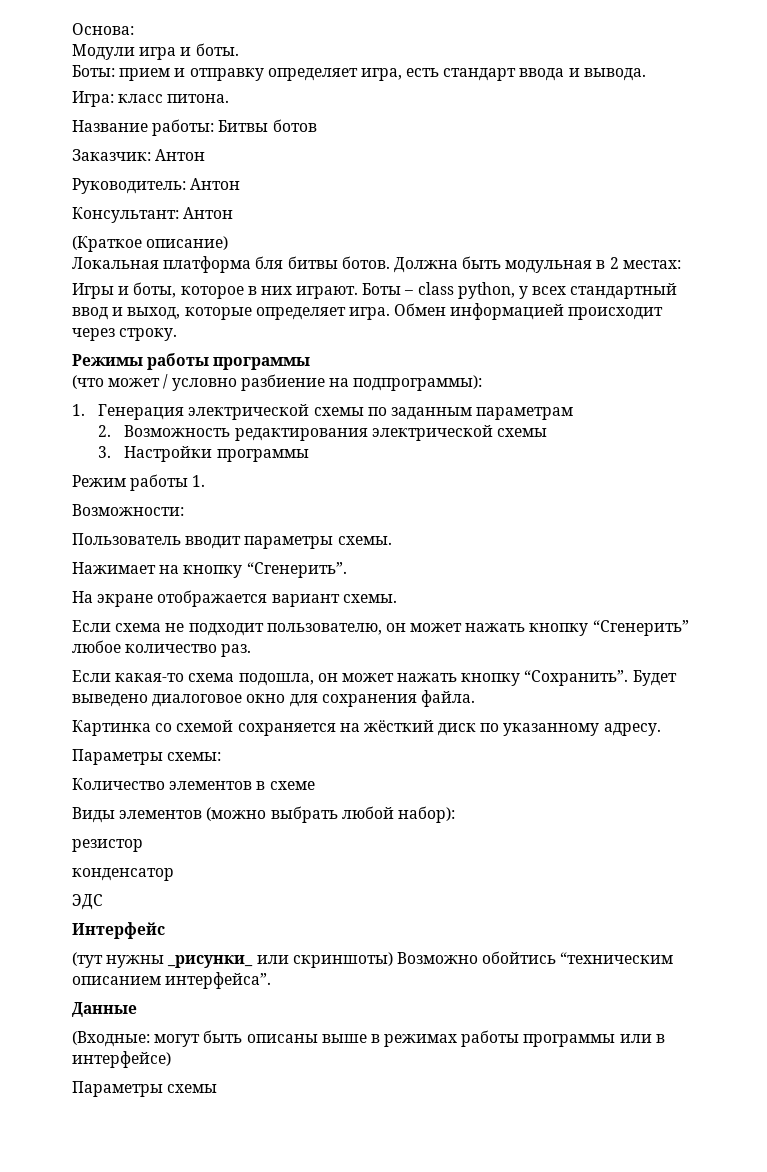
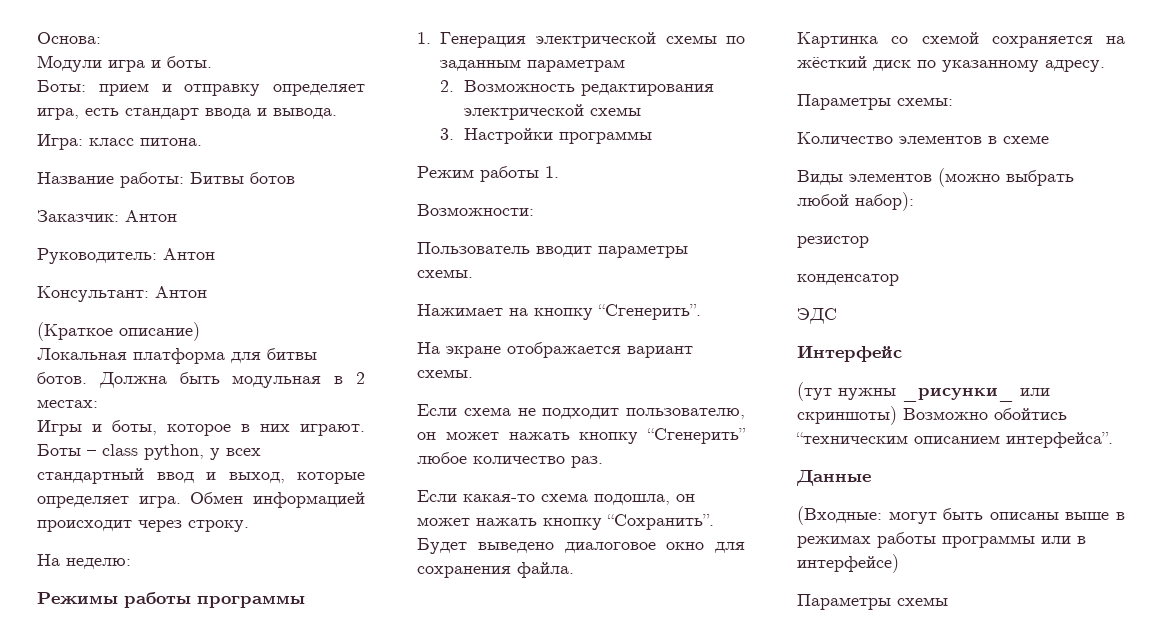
[255,256,284,269] бля -> [231,352,261,363] для
(178, 334) none -> [37,554,131,569] // На неделю:
[72,374,483,391] // (что может / условно разбиение на подпрограммы): -> (305, 601) none

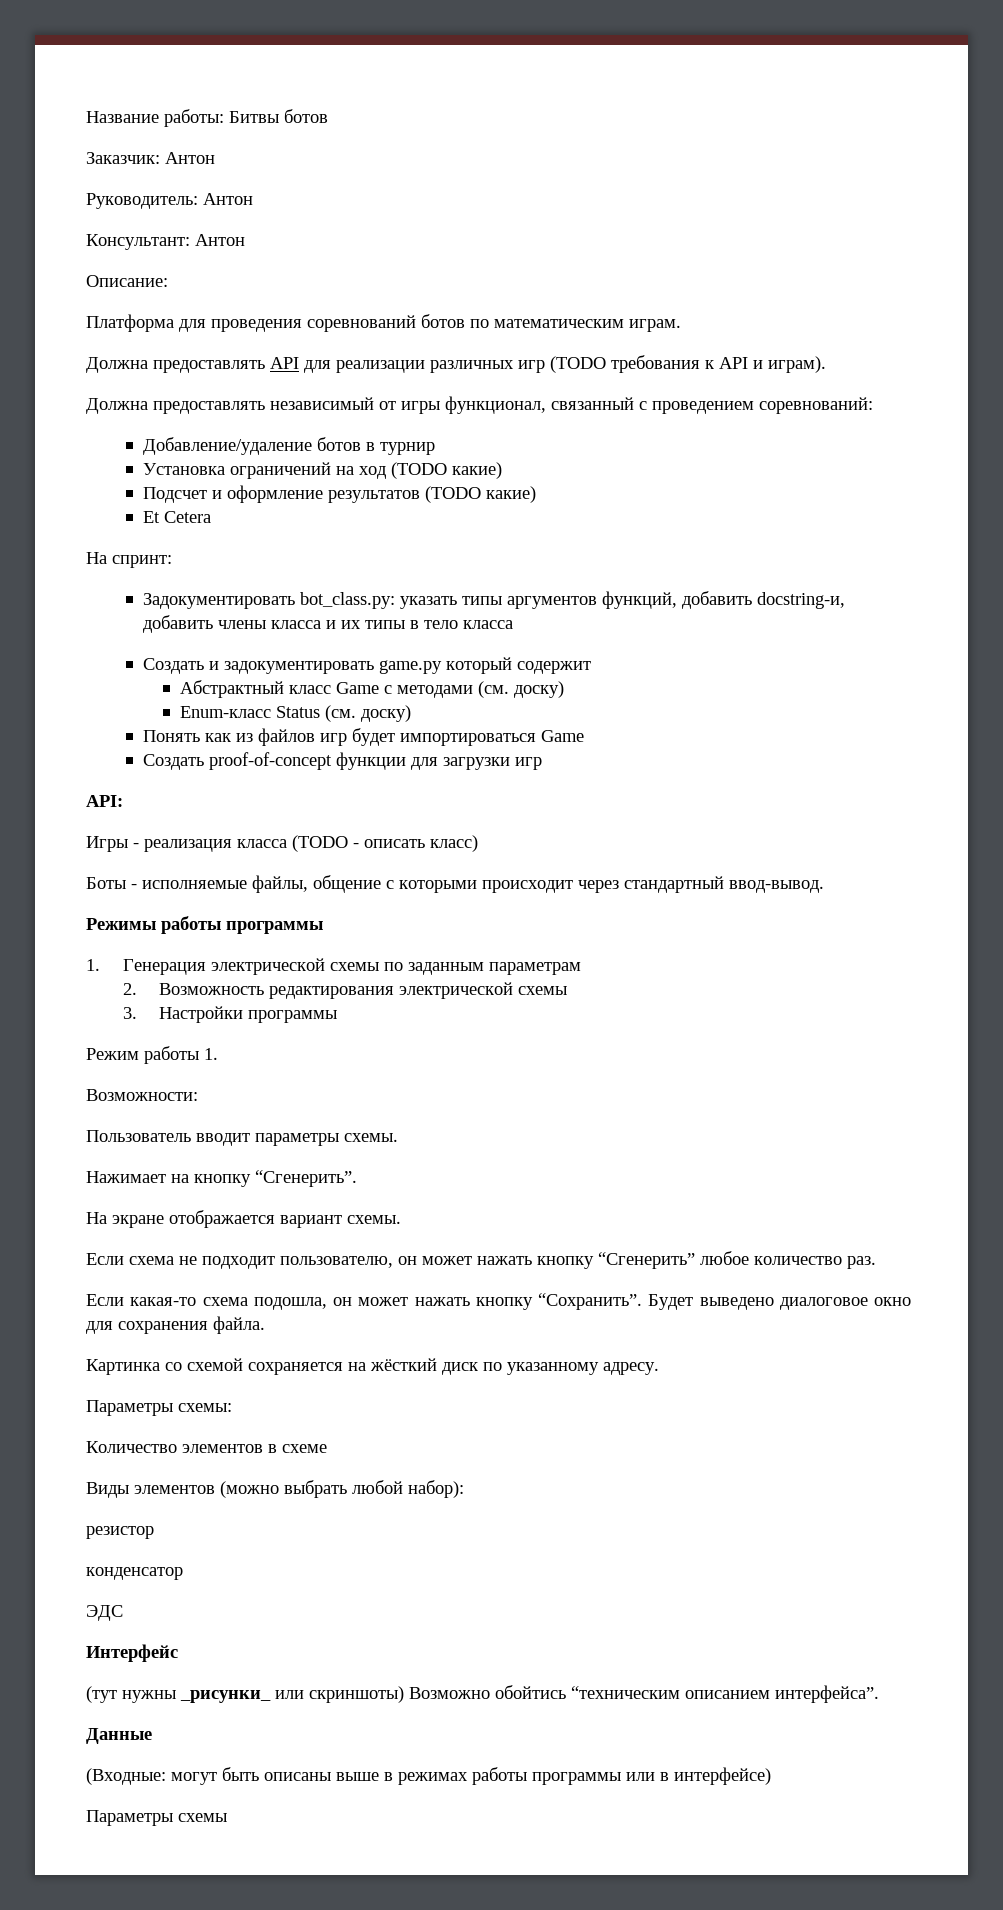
[37,32,101,44] [37,55,212,72] [37,80,365,96] [37,108,337,120] [37,134,202,150] Основа: // Модули игра и боты. // Боты: прием и отправку определяет игра, есть стандарт ввода и вывода. // Игра: класс питона. // -> (86, 117) none
[37,322,200,341] [37,348,317,364] [37,372,366,388] [37,399,98,408] [37,420,365,436] [37,444,261,460] [37,468,365,484] [37,492,365,508] [37,520,249,532] [37,554,131,569] (Краткое описание) // Локальная платформа для битвы ботов. Должна быть модульная в 2 местах: // Игры и боты, которое в них играют. Боты – class python, у всех стандартный ввод и выход, которые определяет игра. Обмен информацией происходит через строку. // На неделю: -> [86,275,168,287] [86,314,681,332] [86,355,826,373] [86,396,873,414] [142,437,435,455] [142,462,502,479] [142,485,536,503] [142,511,211,523] [86,552,172,568] [142,591,845,609] [142,615,513,633] [142,657,591,674] [179,680,564,698] [179,705,411,722] [142,728,584,746] [142,752,542,770] [86,795,123,807] [86,835,478,852] [86,875,824,893] Описание: // Платформа для проведения соревнований ботов по математическим играм. // Должна предоставлять API для реализации различных игр (TODO требования к API и играм). // Должна предоставлять независимый от игры функционал, связанный с проведением соревнований: // Добавление/удаление ботов в турнир // Установка ограничений на ход (TODO какие) // Подсчет и оформление результатов (TODO какие) // Et Cetera // На спринт: // Задокументировать bot_class.py: указать типы аргументов функций, добавить docstring-и, добавить члены класса и их типы в тело класса // Создать и задокументировать game.py который содержит // Абстрактный класс Game с методами (см. доску) // Enum-класс Status (см. доску) // Понять как из файлов игр будет импортироваться Game // Создать proof-of-concept функции для загрузки игр // API: // Игры - реализация класса (TODO - описать класс) // Боты - исполняемые файлы, общение с которыми происходит через стандартный ввод-вывод.

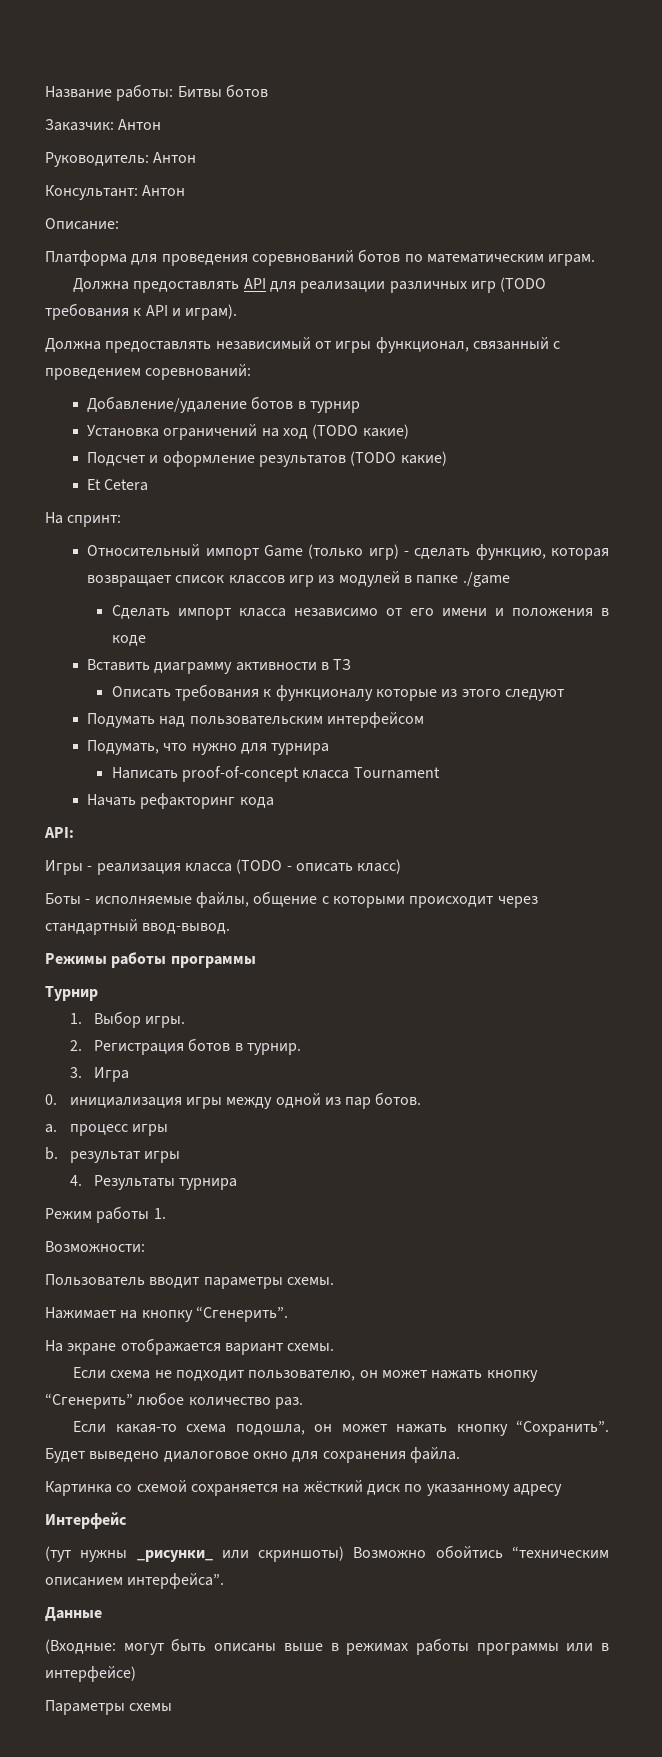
[142,591,845,609] [142,615,513,633] [142,657,591,674] [179,680,564,698] [179,705,411,722] [142,728,584,746] [142,752,542,770] Задокументировать bot_class.py: указать типы аргументов функций, добавить docstring-и, добавить члены класса и их типы в тело класса // Создать и задокументировать game.py который содержит // Абстрактный класс Game с методами (см. доску) // Enum-класс Status (см. доску) // Понять как из файлов игр будет импортироваться Game // Создать proof-of-concept функции для загрузки игр -> [87,544,610,560] [87,571,510,587] [111,605,609,620] [111,635,146,646] [87,659,352,674] [111,684,564,701] [87,712,425,728] [87,740,330,755] [111,766,440,782] [87,793,274,809] Относительный импорт Game (только игр) - сделать функцию, которая возвращает список классов игр из модулей в папке ./game // Сделать импорт класса независимо от его имени и положения в коде // Вставить диаграмму активности в ТЗ // Описать требования к функционалу которые из этого следуют // Подумать над пользовательским интерфейсом // Подумать, что нужно для турнира // Написать proof-of-concept класса Tournament // Начать рефакторинг кода
[86,958,581,975] [122,982,568,999] [122,1006,338,1023] 1. Генерация электрической схемы по заданным параметрам // 2. Возможность редактирования электрической схемы // 3. Настройки программы -> [45,986,98,1001] [69,1011,186,1028] [69,1038,302,1055] [69,1067,130,1082] [45,1092,422,1109] [45,1124,168,1136] [45,1147,180,1163] [69,1175,238,1190] Турнир // 1. Выбор игры. // 2. Регистрация ботов в турнир. // 3. Игра // 0. инициализация игры между одной из пар ботов. // a. процесс игры // b. результат игры // 4. Результаты турнира
[603,1362,659,1375] [86,1400,232,1416] [86,1441,327,1453] [86,1480,464,1498] [86,1526,154,1539] [86,1567,183,1580] [86,1605,123,1621] адресу. // Параметры схемы: // Количество элементов в схеме // Виды элементов (можно выбрать любой набор): // резистор // конденсатор // ЭДС -> [512,1484,562,1496] адресу

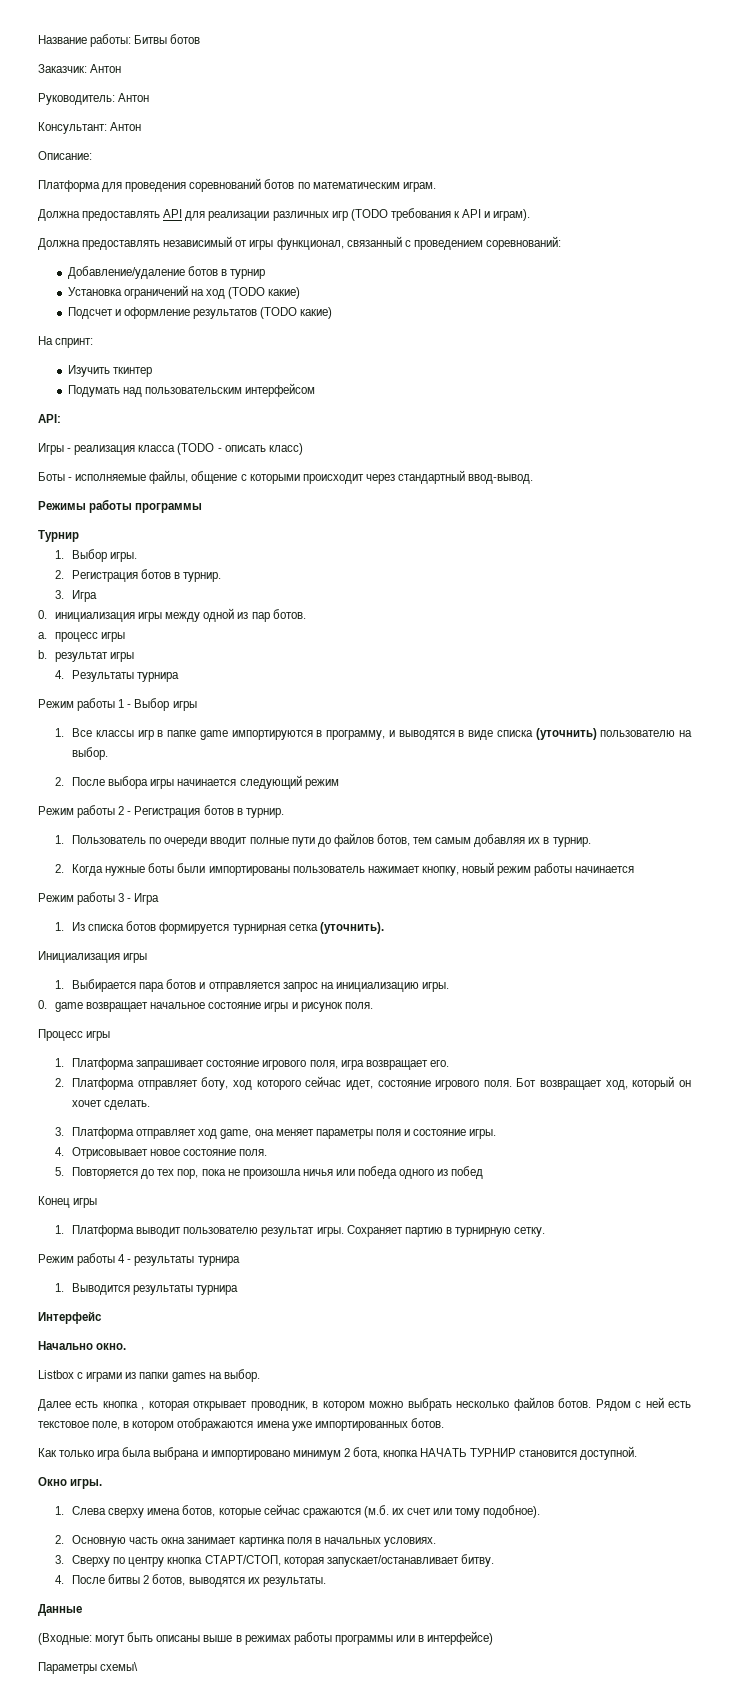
[87,479,149,491] // Et Cetera -> (333, 313) none
[87,544,610,560] [87,571,510,587] [111,605,609,620] [111,635,146,646] [87,659,352,674] [111,684,564,701] [87,712,425,728] [87,740,330,755] [111,766,440,782] [87,793,274,809] Относительный импорт Game (только игр) - сделать функцию, которая возвращает список классов игр из модулей в папке ./game // Сделать импорт класса независимо от его имени и положения в коде // Вставить диаграмму активности в ТЗ // Описать требования к функционалу которые из этого следуют // Подумать над пользовательским интерфейсом // Подумать, что нужно для турнира // Написать proof-of-concept класса Tournament // Начать рефакторинг кода -> [67,365,152,377] [67,383,316,397] Изучить ткинтер // Подумать над пользовательским интерфейсом
[153,1208,166,1219] [45,1241,145,1252] [45,1274,334,1289] [45,1306,288,1322] [45,1338,335,1355] [73,1367,538,1382] [45,1392,303,1409] [73,1420,609,1436] [45,1447,460,1463] [45,1480,562,1496] [45,1512,127,1529] [45,1545,609,1562] [45,1573,225,1589] 1. // Возможности: // Пользователь вводит параметры схемы. // Нажимает на кнопку “Сгенерить”. // На экране отображается вариант схемы. // Если схема не подходит пользователю, он может нажать кнопку “Сгенерить” любое количество раз. // Если какая-то схема подошла, он может нажать кнопку “Сохранить”. Будет выведено диалоговое окно для сохранения файла. // Картинка со схемой сохраняется на жёсткий диск по указанному адресу // Интерфейс // (тут нужны _рисунки_ или скриншоты) Возможно обойтись “техническим описанием интерфейса”. -> [118,698,197,711] [55,728,692,740] [72,747,109,760] [55,775,339,789] [38,805,284,818] [55,833,591,847] [55,862,635,876] [38,892,160,905] [55,921,384,934] [38,951,148,963] [55,979,449,992] [38,1000,373,1012] [38,1029,111,1041] [55,1058,449,1070] [55,1076,691,1090] [72,1100,151,1110] [55,1127,497,1139] [55,1147,268,1159] [55,1166,484,1179] [38,1196,98,1208] [55,1225,546,1237] [38,1253,240,1266] [55,1283,239,1295] [38,1311,102,1324] [38,1341,127,1350] [38,1369,260,1382] [38,1397,691,1411] [38,1418,444,1431] [38,1446,638,1460] [38,1477,103,1489] [55,1504,541,1518] [55,1535,436,1547] [55,1554,494,1567] [55,1574,326,1587] 1 - Выбор игры // 1. Все классы игр в папке game импортируются в программу, и выводятся в виде списка (уточнить) пользователю на выбор. // 2. После выбора игры начинается следующий режим // Режим работы 2 - Регистрация ботов в турнир. // 1. Пользователь по очереди вводит полные пути до файлов ботов, тем самым добавляя их в турнир. // 2. Когда нужные боты были импортированы пользователь нажимает кнопку, новый режим работы начинается // Режим работы 3 - Игра // 1. Из списка ботов формируется турнирная сетка (уточнить). // Инициализация игры // 1. Выбирается пара ботов и отправляется запрос на инициализацию игры. // 0. game возвращает начальное состояние игры и рисунок поля. // Процесс игры // 1. Платформа запрашивает состояние игрового поля, игра возвращает его. // 2. Платформа отправляет боту, ход которого сейчас идет, состояние игрового поля. Бот возвращает ход, который он хочет сделать. // 3. Платформа отправляет ход game, она меняет параметры поля и состояние игры. // 4. Отрисовывает новое состояние поля. // 5. Повторяется до тех пор, пока не произошла ничья или победа одного из побед // Конец игры // 1. Платформа выводит пользователю результат игры. Сохраняет партию в турнирную сетку. // Режим работы 4 - результаты турнира // 1. Выводится результаты турнира // Интерфейс // Начально окно. // Listbox c играми из папки games на выбор. // Далее есть кнопка , которая открывает проводник, в котором можно выбрать несколько файлов ботов. Рядом с ней есть текстовое поле, в котором отображаются имена уже импортированных ботов. // Как только игра была выбрана и импортировано минимум 2 бота, кнопка НАЧАТЬ ТУРНИР становится доступной. // Окно игры. // 1. Слева сверху имена ботов, которые сейчас сражаются (м.б. их счет или тому подобное). // 2. Основную часть окна занимает картинка поля в начальных условиях. // 3. Сверху по центру кнопка СТАРТ/СТОП, которая запускает/останавливает битву. // 4. После битвы 2 ботов, выводятся их результаты.
[129,1703,173,1711] схемы -> [100,1662,139,1671] схемы\

